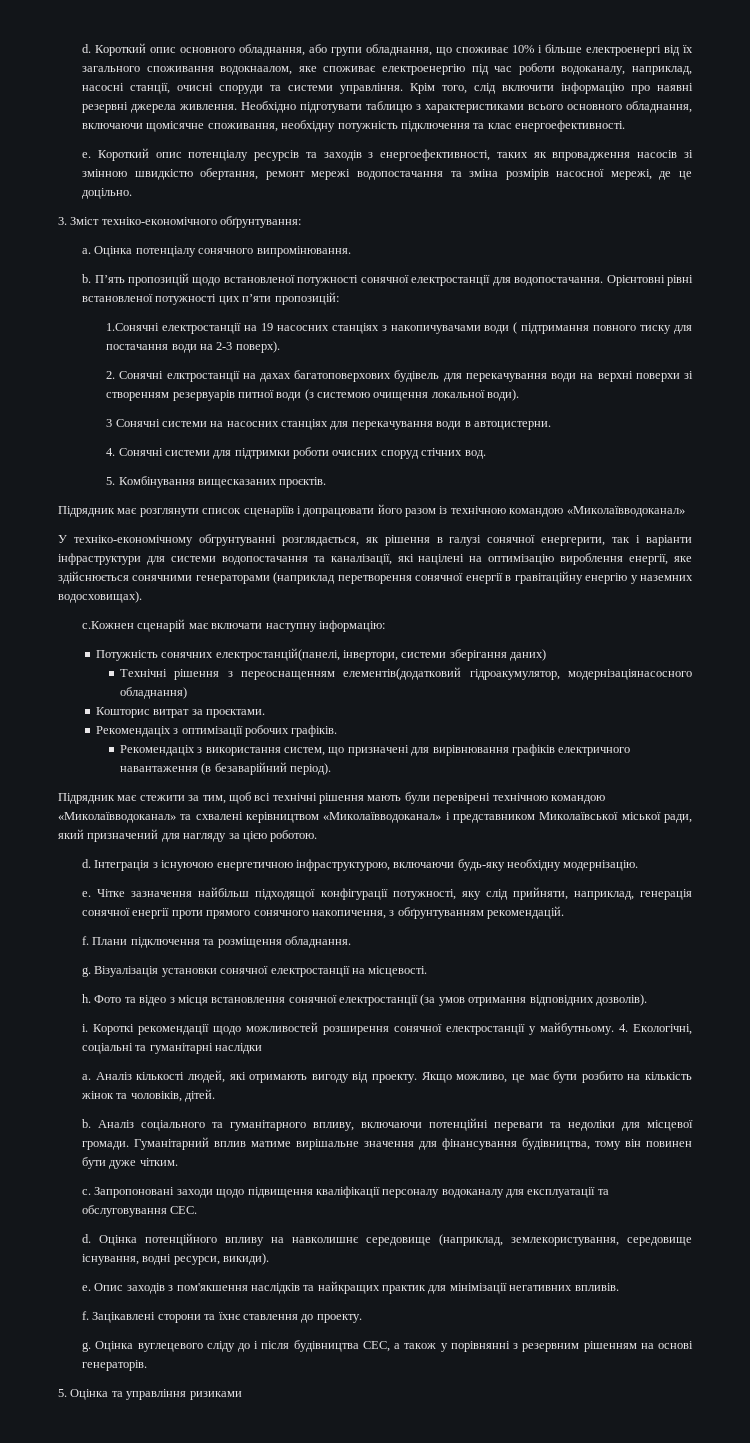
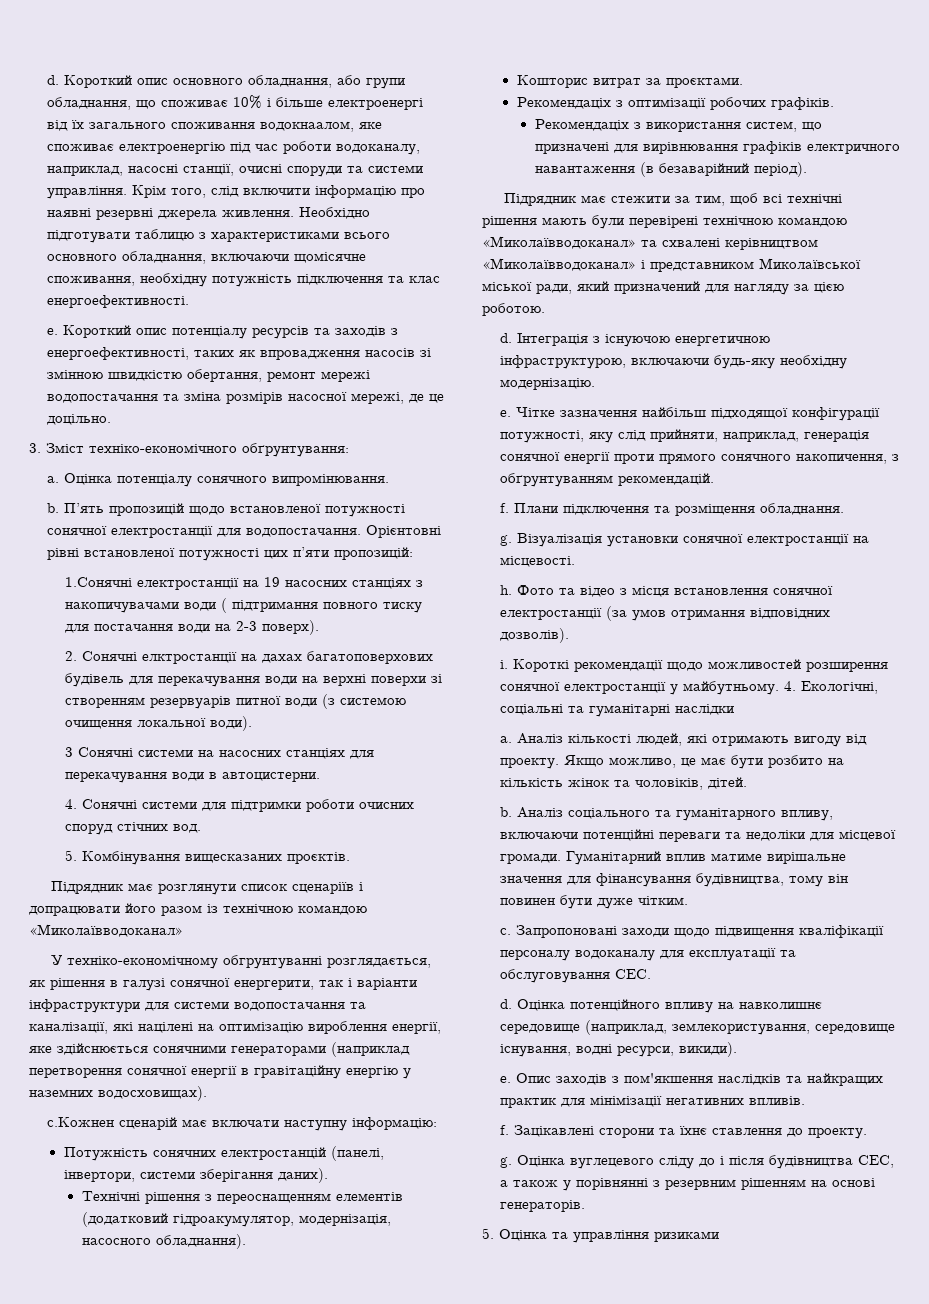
[215,648,340,661] електростанцій(панелі, -> [220,1146,384,1161] електростанцій (панелі,
[510,649,547,661] даних) -> [277,1168,328,1183] даних).
[343,667,692,680] [119,687,187,699] елементів(додатковий гідроакумулятор, модернізаціянасосного обладнання) -> [335,1192,403,1201] [81,1212,391,1227] [81,1234,246,1249] елементів (додатковий гідроакумулятор, модернізація, насосного обладнання).

